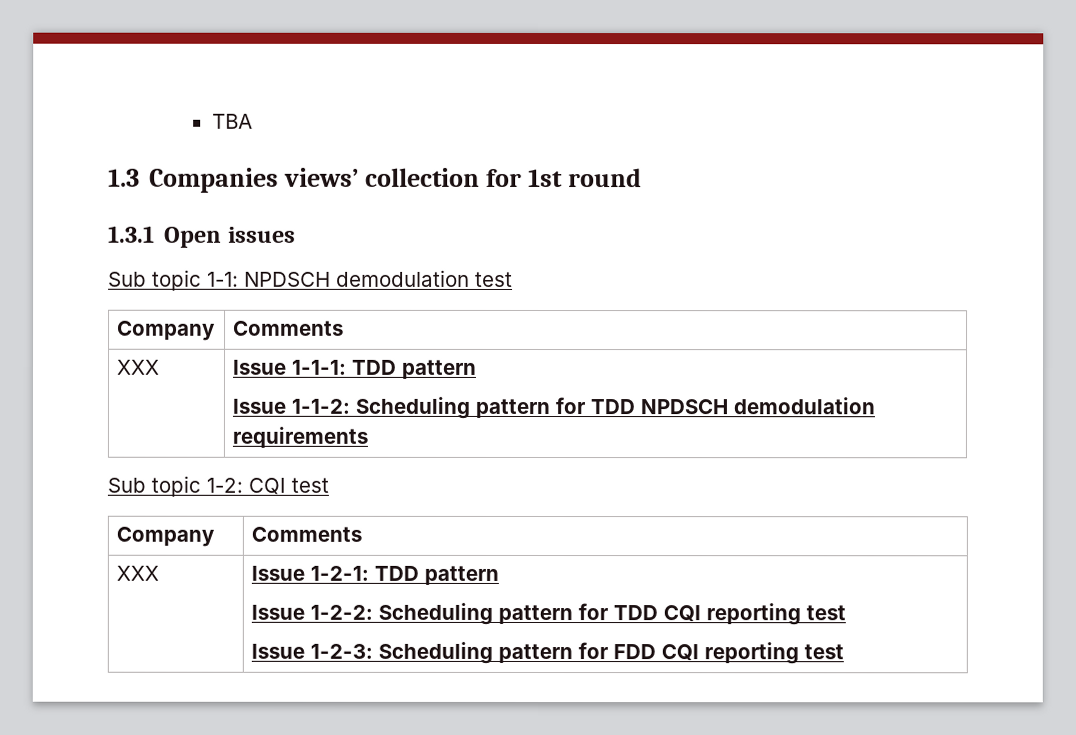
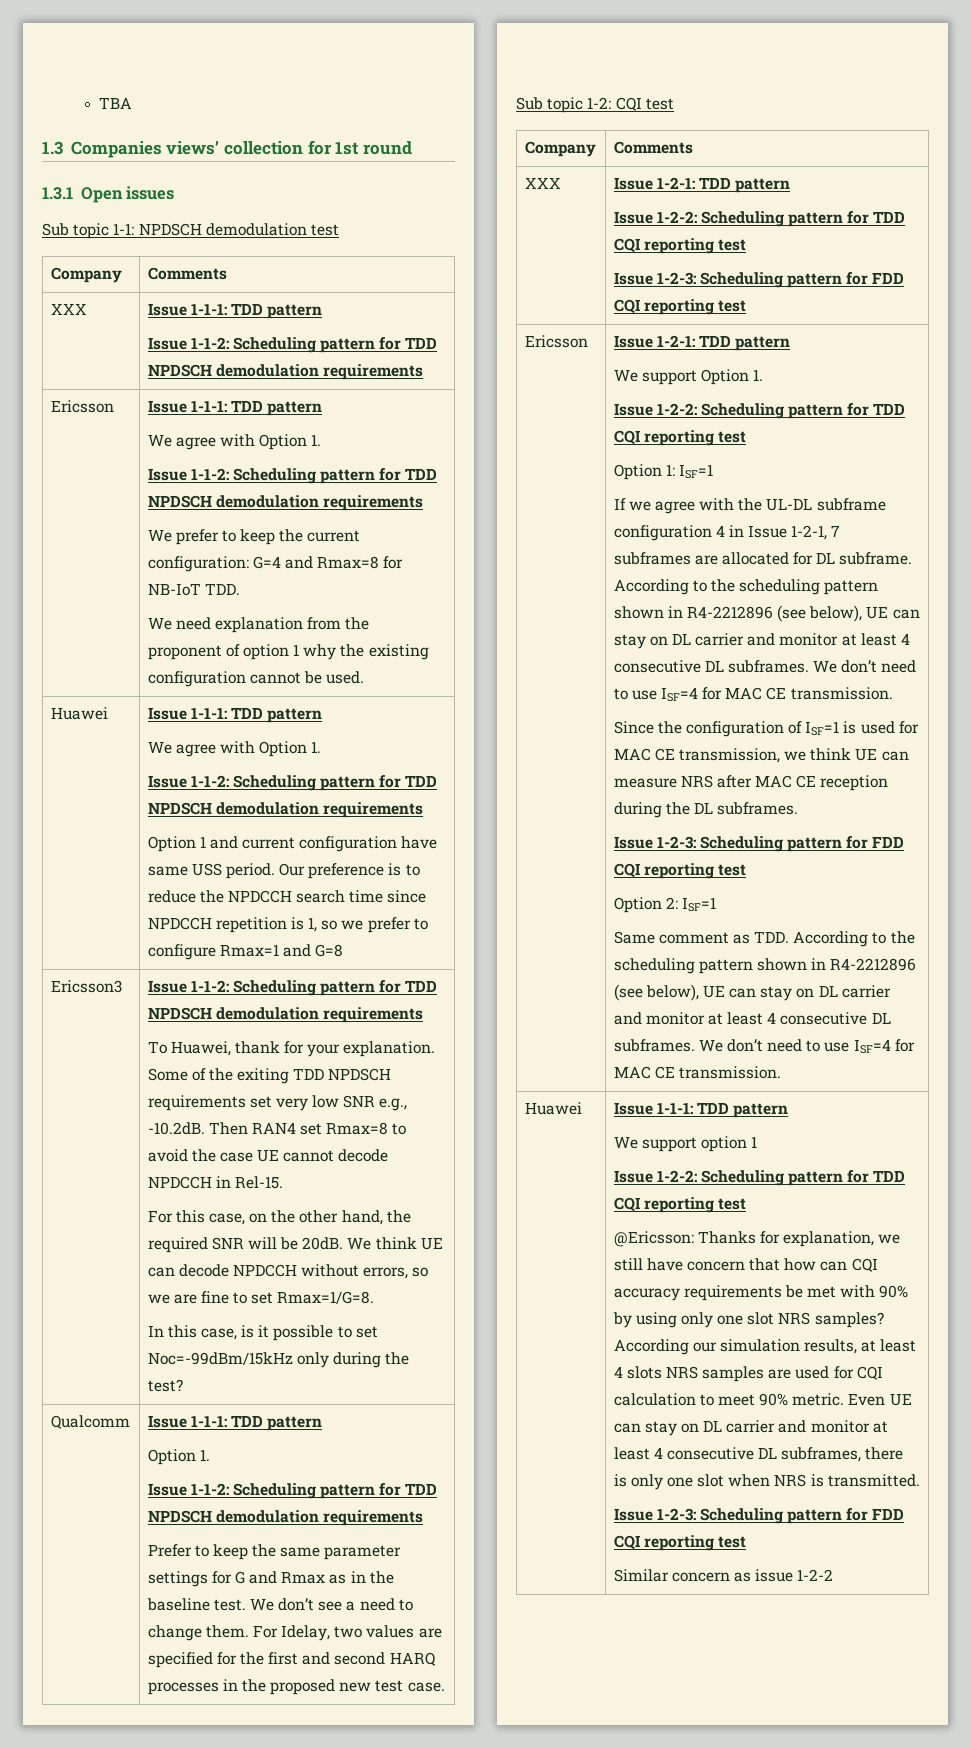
(369, 437) none -> [50,400,114,413] [147,400,323,416] [147,434,322,450] [147,468,438,484] [147,495,423,511] [147,529,361,545] [147,556,404,572] [147,583,240,596] [147,617,370,633] [147,644,429,660] [147,671,365,687] [50,707,108,720] [147,707,323,723] [147,741,322,757] [147,775,438,791] [147,802,423,818] [147,836,438,852] [147,863,420,879] [147,890,427,903] [147,917,428,933] [147,944,344,960] [50,980,122,993] [147,980,438,996] [147,1007,423,1023] [147,1041,436,1057] [147,1068,392,1084] [147,1095,408,1111] [147,1122,407,1135] [147,1149,389,1162] [147,1176,283,1189] [147,1210,411,1225] [147,1237,443,1253] [147,1264,429,1279] [147,1291,375,1304] [147,1325,378,1341] [147,1352,410,1368] [147,1379,183,1392] [50,1415,130,1429] [147,1415,323,1431] [147,1449,210,1465] [147,1483,438,1499] [147,1510,423,1526] [147,1544,402,1560] [147,1571,394,1587] [146,1598,413,1611] [147,1625,442,1641] [147,1652,436,1668] [147,1679,445,1695] // Ericsson | Issue 1-1-1: TDD pattern // We agree with Option 1. // Issue 1-1-2: Scheduling pattern for TDD NPDSCH demodulation requirements // We prefer to keep the current configuration: G=4 and Rmax=8 for NB-IoT TDD. // We need explanation from the proponent of option 1 why the existing configuration cannot be used. // Huawei | Issue 1-1-1: TDD pattern // We agree with Option 1. // Issue 1-1-2: Scheduling pattern for TDD NPDSCH demodulation requirements // Option 1 and current configuration have same USS period. Our preference is to reduce the NPDCCH search time since NPDCCH repetition is 1, so we prefer to configure Rmax=1 and G=8 // Ericsson3 | Issue 1-1-2: Scheduling pattern for TDD NPDSCH demodulation requirements // To Huawei, thank for your explanation. Some of the exiting TDD NPDSCH requirements set very low SNR e.g., -10.2dB. Then RAN4 set Rmax=8 to avoid the case UE cannot decode NPDCCH in Rel-15. // For this case, on the other hand, the required SNR will be 20dB. We think UE can decode NPDCCH without errors, so we are fine to set Rmax=1/G=8. // In this case, is it possible to set Noc=-99dBm/15kHz only during the test? // Qualcomm | Issue 1-1-1: TDD pattern // Option 1. // Issue 1-1-2: Scheduling pattern for TDD NPDSCH demodulation requirements // Prefer to keep the same parameter settings for G and Rmax as in the baseline test. We don’t see a need to change them. For Idelay, two values are specified for the first and second HARQ processes in the proposed new test case.
(845, 652) none -> [524,335,588,348] [613,335,791,351] [613,369,764,385] [613,403,906,419] [613,430,746,446] [613,464,713,480] [613,498,886,514] [613,525,841,541] [613,552,913,565] [613,579,879,595] [613,605,920,622] [613,633,911,649] [613,660,917,673] [613,687,893,702] [613,721,919,737] [613,748,909,763] [613,775,889,791] [613,802,799,818] [613,836,905,852] [613,863,746,879] [613,897,716,913] [613,931,915,947] [613,958,917,974] [613,984,891,1001] [613,1012,891,1025] [613,1039,915,1054] [613,1066,781,1079] [524,1102,582,1115] [613,1102,789,1118] [613,1136,758,1152] [613,1170,906,1186] [613,1197,746,1213] [613,1231,901,1247] [613,1258,878,1272] [613,1285,909,1301] [612,1312,884,1328] [613,1339,917,1355] [613,1366,883,1382] [613,1393,912,1406] [613,1420,888,1436] [613,1447,904,1462] [613,1474,920,1490] [613,1508,905,1524] [613,1535,746,1551] [613,1569,834,1582] // Ericsson | Issue 1-2-1: TDD pattern // We support Option 1. // Issue 1-2-2: Scheduling pattern for TDD CQI reporting test // Option 1: ISF=1 // If we agree with the UL-DL subframe configuration 4 in Issue 1-2-1, 7 subframes are allocated for DL subframe. According to the scheduling pattern shown in R4-2212896 (see below), UE can stay on DL carrier and monitor at least 4 consecutive DL subframes. We don’t need to use ISF=4 for MAC CE transmission. // Since the configuration of ISF=1 is used for MAC CE transmission, we think UE can measure NRS after MAC CE reception during the DL subframes. // Issue 1-2-3: Scheduling pattern for FDD CQI reporting test // Option 2: ISF=1 // Same comment as TDD. According to the scheduling pattern shown in R4-2212896 (see below), UE can stay on DL carrier and monitor at least 4 consecutive DL subframes. We don’t need to use ISF=4 for MAC CE transmission. // Huawei | Issue 1-1-1: TDD pattern // We support option 1 // Issue 1-2-2: Scheduling pattern for TDD CQI reporting test // @Ericsson: Thanks for explanation, we still have concern that how can CQI accuracy requirements be met with 90% by using only one slot NRS samples? According our simulation results, at least 4 slots NRS samples are used for CQI calculation to meet 90% metric. Even UE can stay on DL carrier and monitor at least 4 consecutive DL subframes, there is only one slot when NRS is transmitted. // Issue 1-2-3: Scheduling pattern for FDD CQI reporting test // Similar concern as issue 1-2-2

